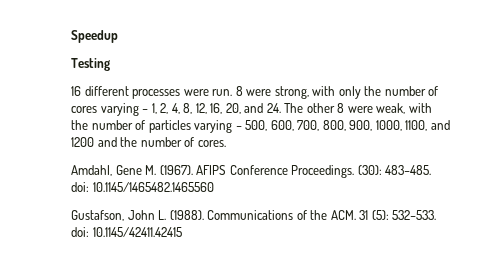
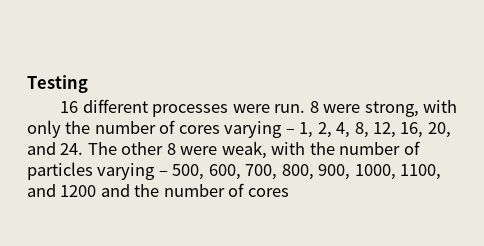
[71,30,118,43] Speedup // -> (27, 84) none
[197,140,226,147] [71,165,432,178] [71,182,214,192] [71,210,437,221] [71,227,182,237] cores. // Amdahl, Gene M. (1967). AFIPS Conference Proceedings. (30): 483–485. doi: 10.1145/1465482.1465560 // Gustafson, John L. (1988). Communications of the ACM. 31 (5): 532–533. doi: 10.1145/42411.42415 -> [247,188,289,197] cores

